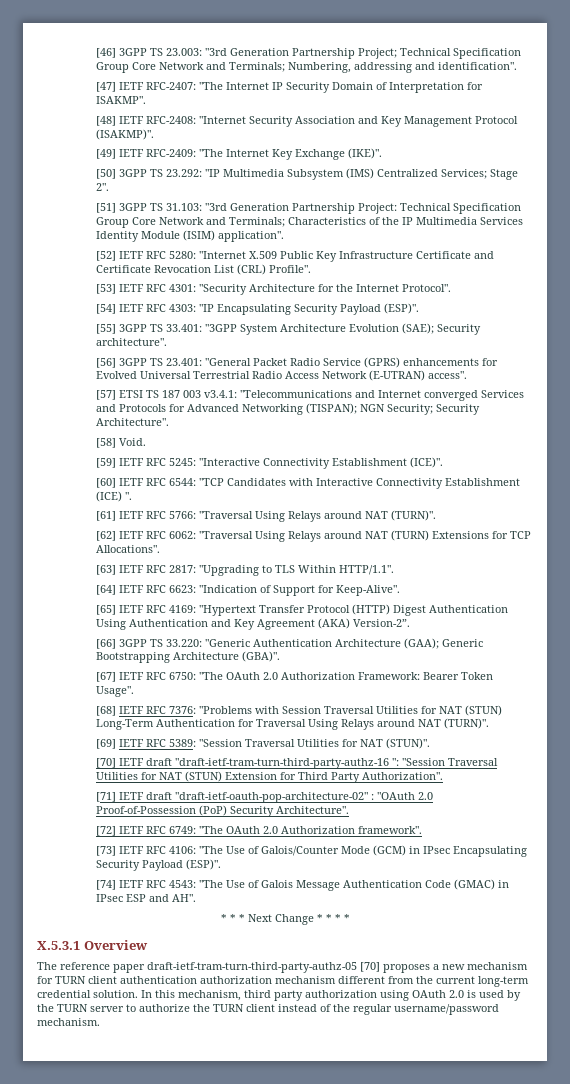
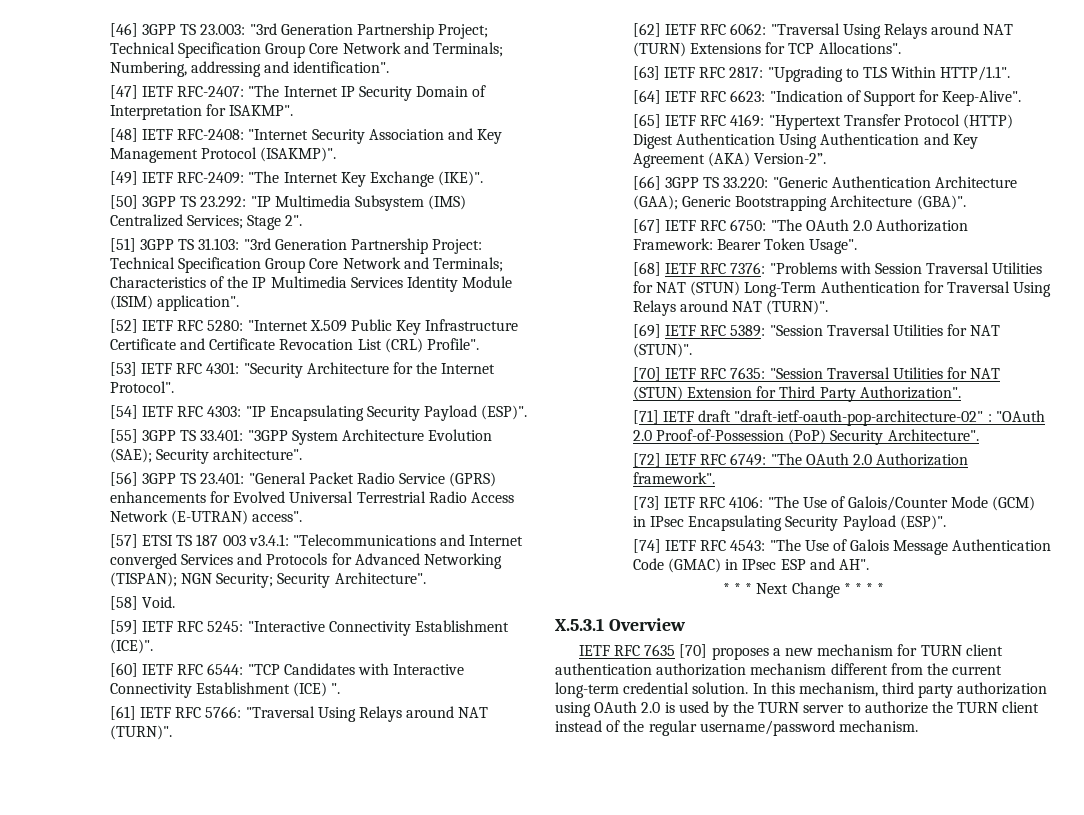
[146,758,400,769] draft "draft-ietf-tram-turn-third-party-authz-16 ": -> [700,367,766,379] RFC 7635:
[37,962,357,973] The reference paper draft-ietf-tram-turn-third-party-authz-05 -> [578,644,676,656] IETF RFC 7635

